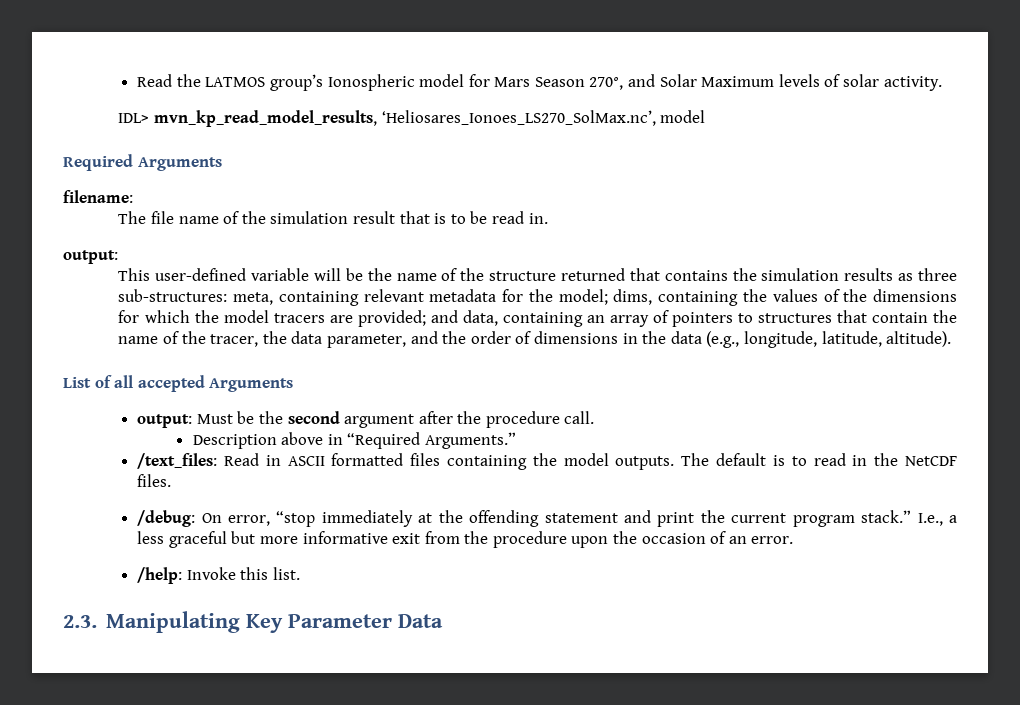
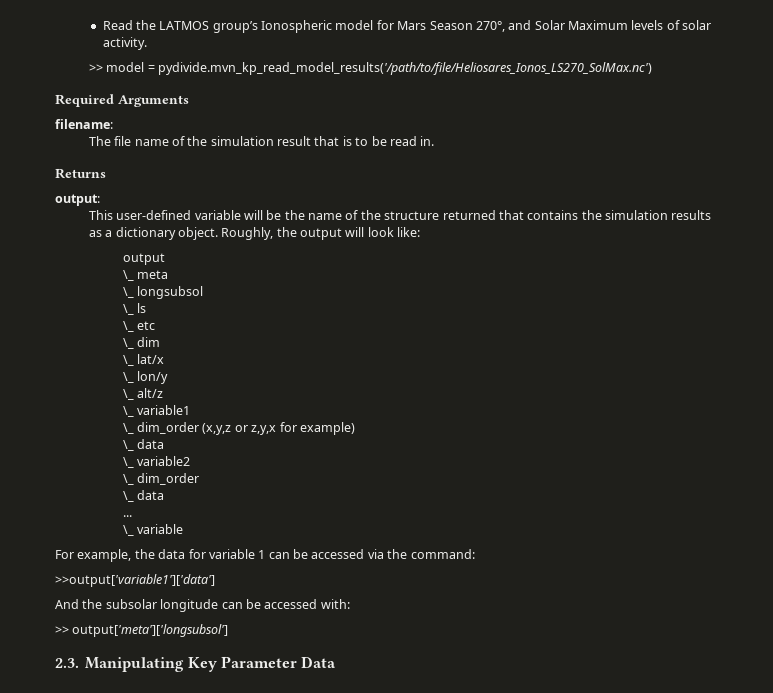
[118,110,706,127] IDL> mvn_kp_read_model_results, ‘Heliosares_Ionoes_LS270_SolMax.nc’, model -> [88,62,652,75] >> model = pydivide.mvn_kp_read_model_results('/path/to/file/Heliosares_Ionos_LS270_SolMax.nc')
(548, 218) none -> [55,168,106,179] // Returns
[918,268,958,281] [118,289,958,306] [118,310,958,327] [118,331,952,348] [63,375,294,392] [137,411,595,428] [192,432,516,449] [137,453,957,470] [137,474,172,487] [137,510,958,527] [137,531,794,548] [137,567,300,584] three sub-structures: meta, containing relevant metadata for the model; dims, containing the values of the dimensions for which the model tracers are provided; and data, containing an array of pointers to structures that contain the name of the tracer, the data parameter, and the order of dimensions in the data (e.g., longitude, latitude, altitude). // List of all accepted Arguments // output: Must be the second argument after the procedure call. // Description above in “Required Arguments.” // /text_files: Read in ASCII formatted files containing the model outputs. The default is to read in the NetCDF files. // /debug: On error, “stop immediately at the offending statement and print the current program stack.” I.e., a less graceful but more informative exit from the procedure upon the occasion of an error. // /help: Invoke this list. -> [105,227,421,240] [122,253,165,265] [122,270,169,281] [122,286,204,299] [122,303,147,315] [122,321,156,332] [122,337,161,349] [122,354,165,366] [122,371,169,384] [122,388,164,400] [122,405,191,417] [122,422,355,435] [122,439,165,451] [122,456,191,468] [122,473,200,485] [122,490,165,502] [122,515,132,517] [122,524,184,536] [55,549,475,562] [55,574,215,587] [55,599,350,612] [55,624,229,637] a dictionary object. Roughly, the output will look like: // output // \_ meta // \_ longsubsol // \_ ls // \_ etc // \_ dim // \_ lat/x // \_ lon/y // \_ alt/z // \_ variable1 // \_ dim_order (x,y,z or z,y,x for example) // \_ data // \_ variable2 // \_ dim_order // \_ data // ... // \_ variable // For example, the data for variable 1 can be accessed via the command: // >>output['variable1']['data'] // And the subsolar longitude can be accessed with: // >> output['meta']['longsubsol']

